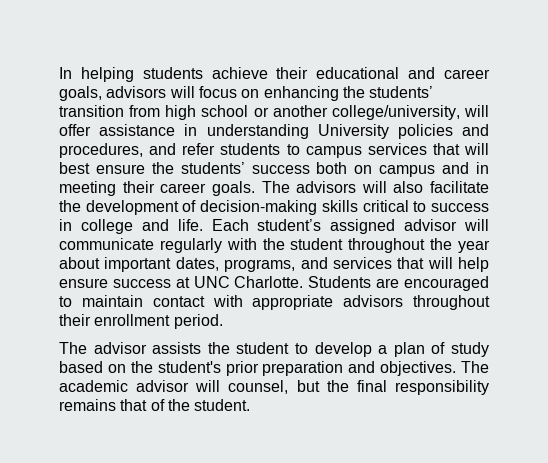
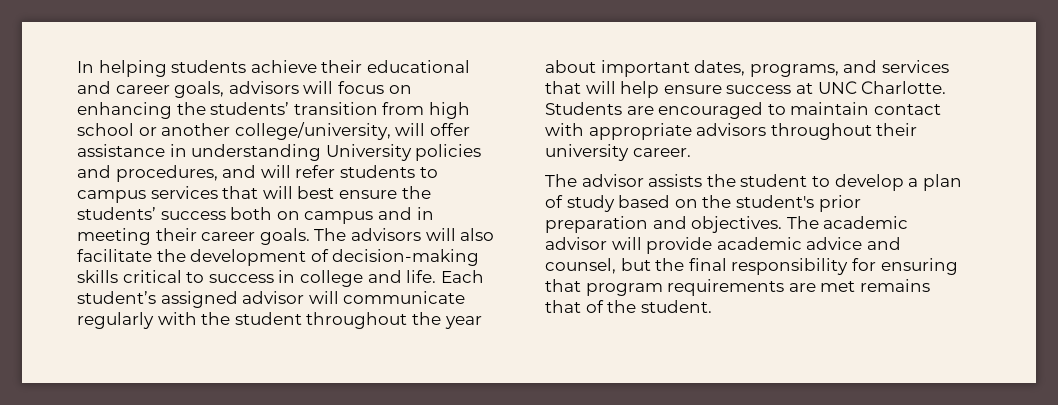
(177, 149) none -> [260,165,291,178] will
[94,314,223,329] enrollment period. -> [545,144,691,161] university career.
(221, 386) none -> [646,237,901,254] provide academic advice and
(490, 387) none -> [851,258,958,275] [545,279,856,296] for ensuring that program requirements are met

